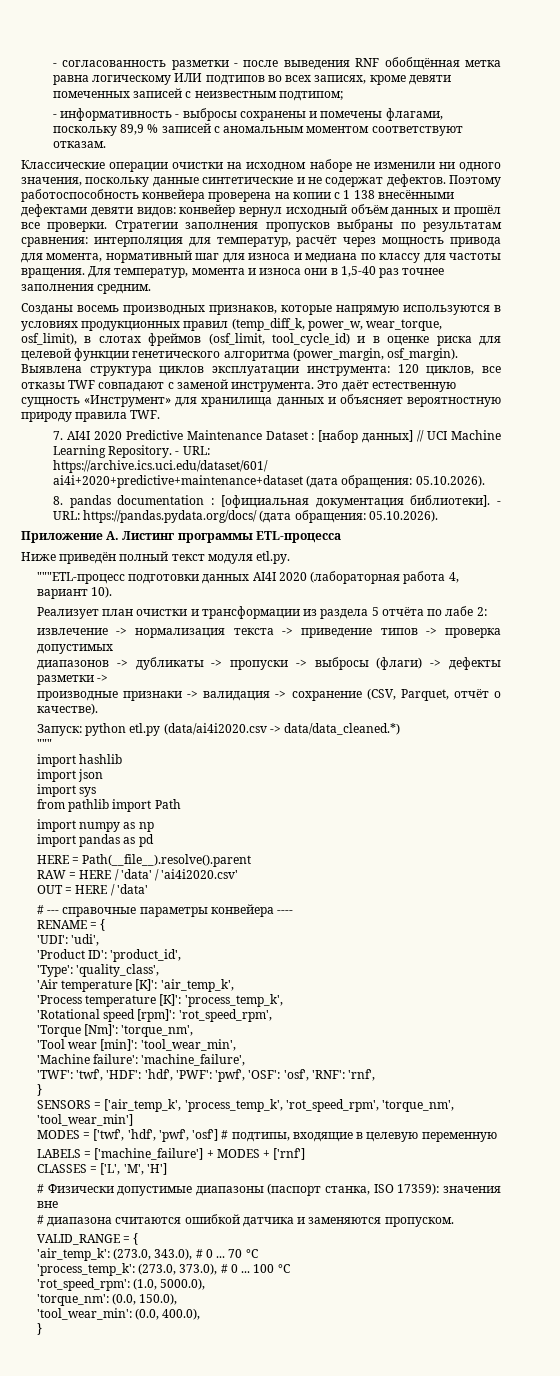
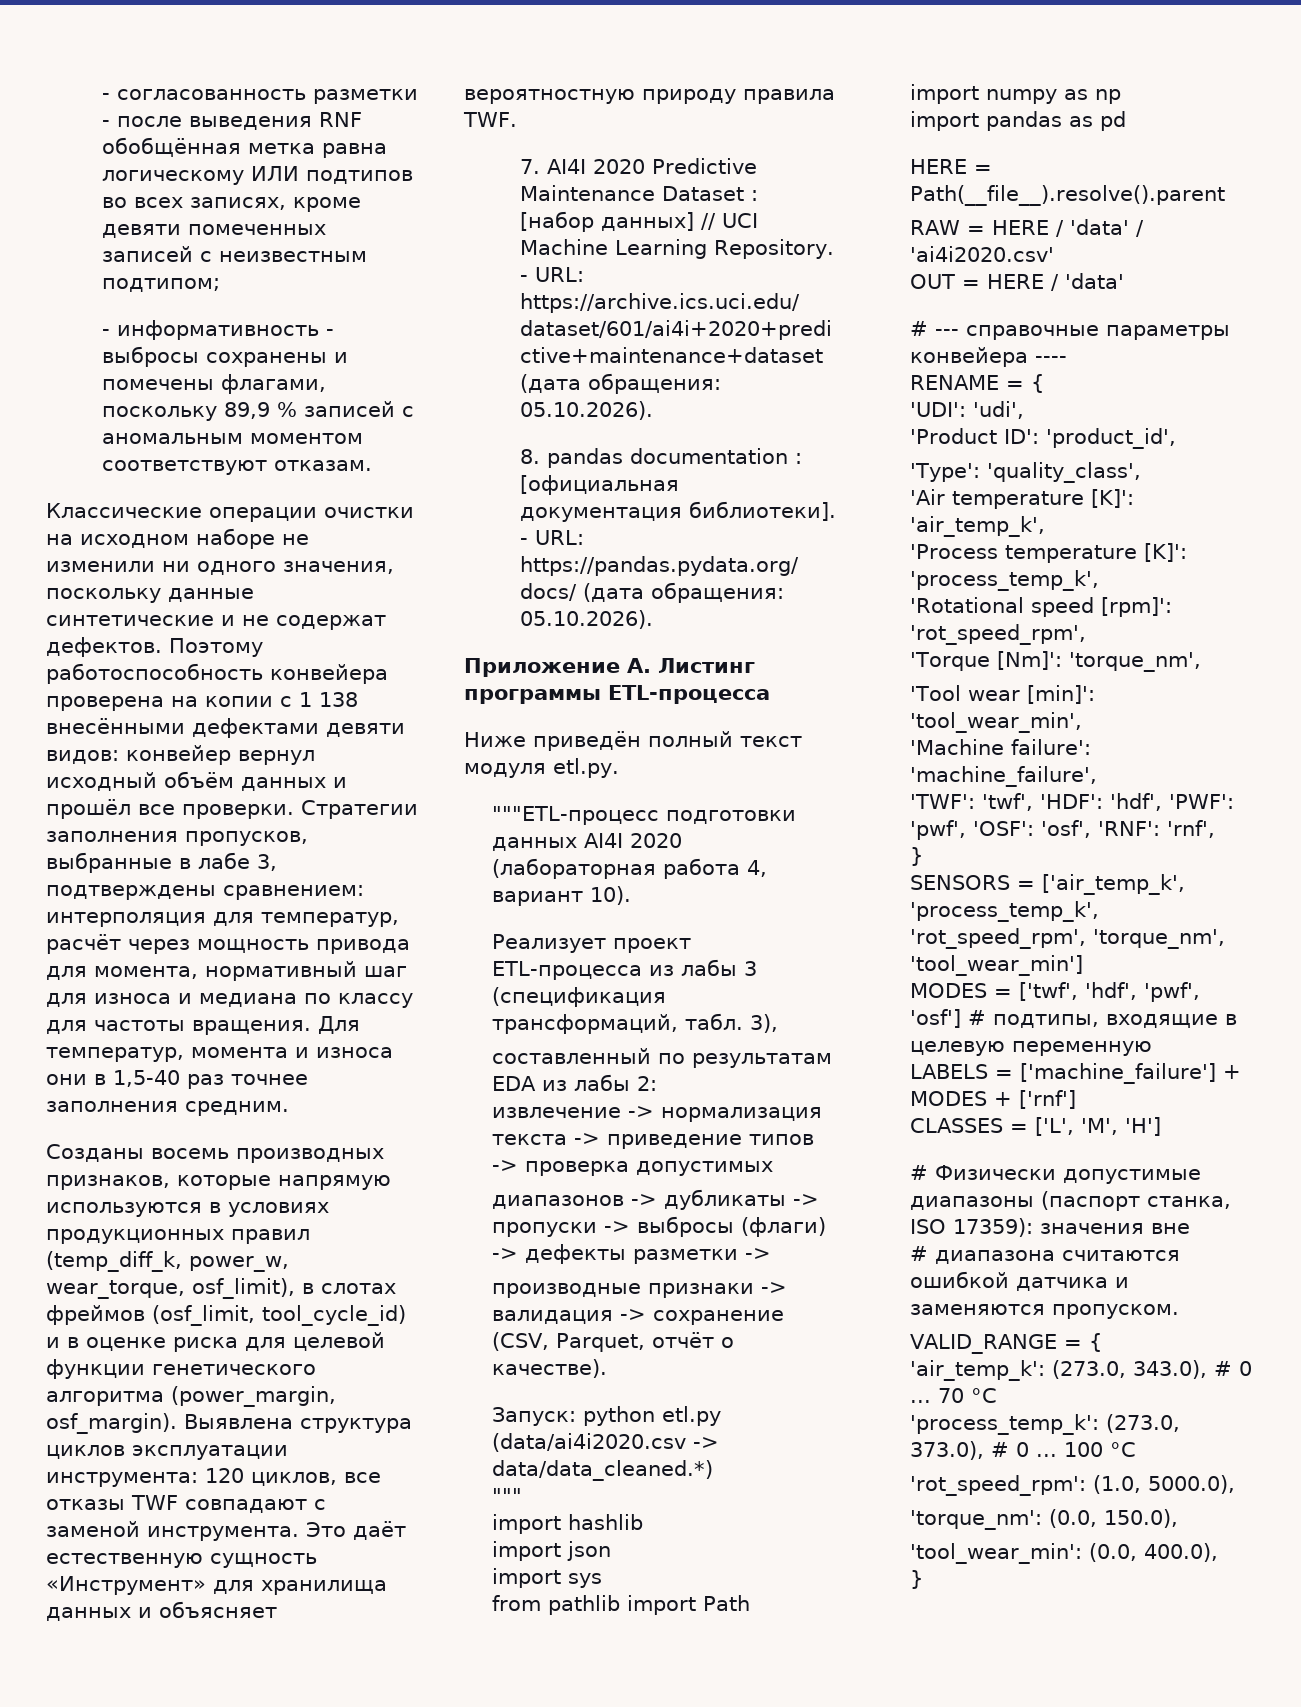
[265,219,502,232] [21,237,88,247] пропусков выбраны по результатам сравнения: -> [185,831,308,846] [46,852,277,873] [46,885,364,900] пропусков, выбранные в лабе 3, подтверждены сравнением:
[102,606,474,619] план очистки и трансформации из раздела 5 отчёта по лабе -> [612,938,691,953] [491,959,757,980] [491,987,666,1007] [491,1013,778,1034] [491,1048,832,1068] [491,1074,630,1091] проект ETL-процесса из лабы 3 (спецификация трансформаций, табл. 3), // составленный по результатам EDA из лабы

